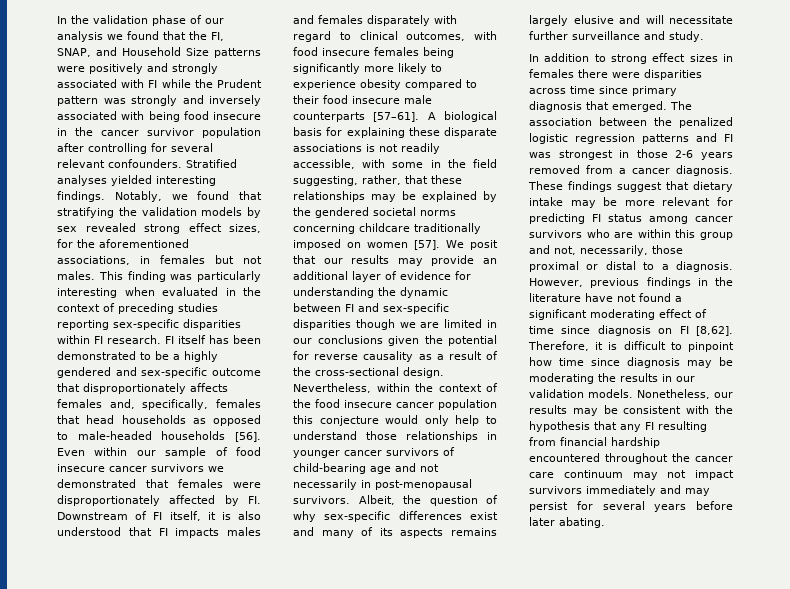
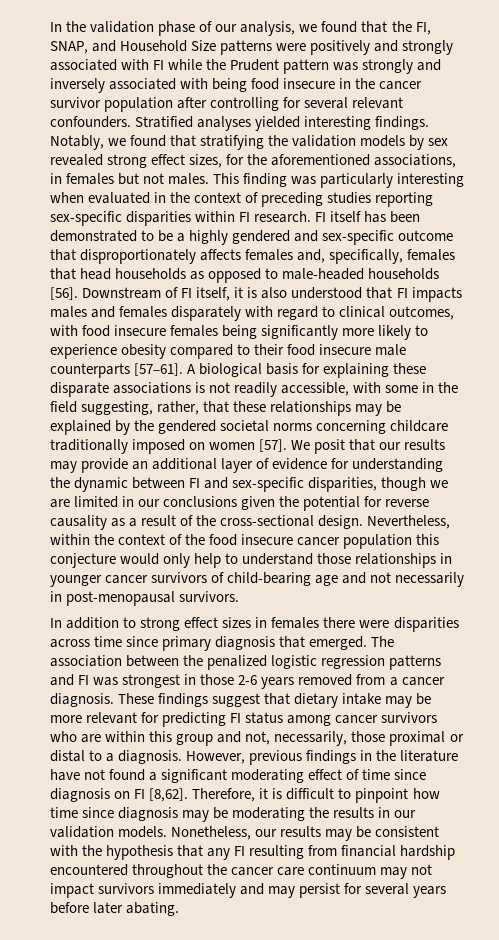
[57,31,103,42] analysis -> [240,21,296,36] analysis,
[57,447,261,458] [57,464,224,472] [57,479,261,488] [57,495,261,506] Even within our sample of food insecure cancer survivors we demonstrated that females were disproportionately affected by FI. -> (78, 293) none
[293,319,351,330] disparities -> [308,477,378,492] disparities,
[358,495,498,506] [293,511,498,522] [293,527,497,538] [529,15,733,26] [529,31,704,42] Albeit, the question of why sex-specific differences exist and many of its aspects remains largely elusive and will necessitate further surveillance and study. -> (240, 596) none

